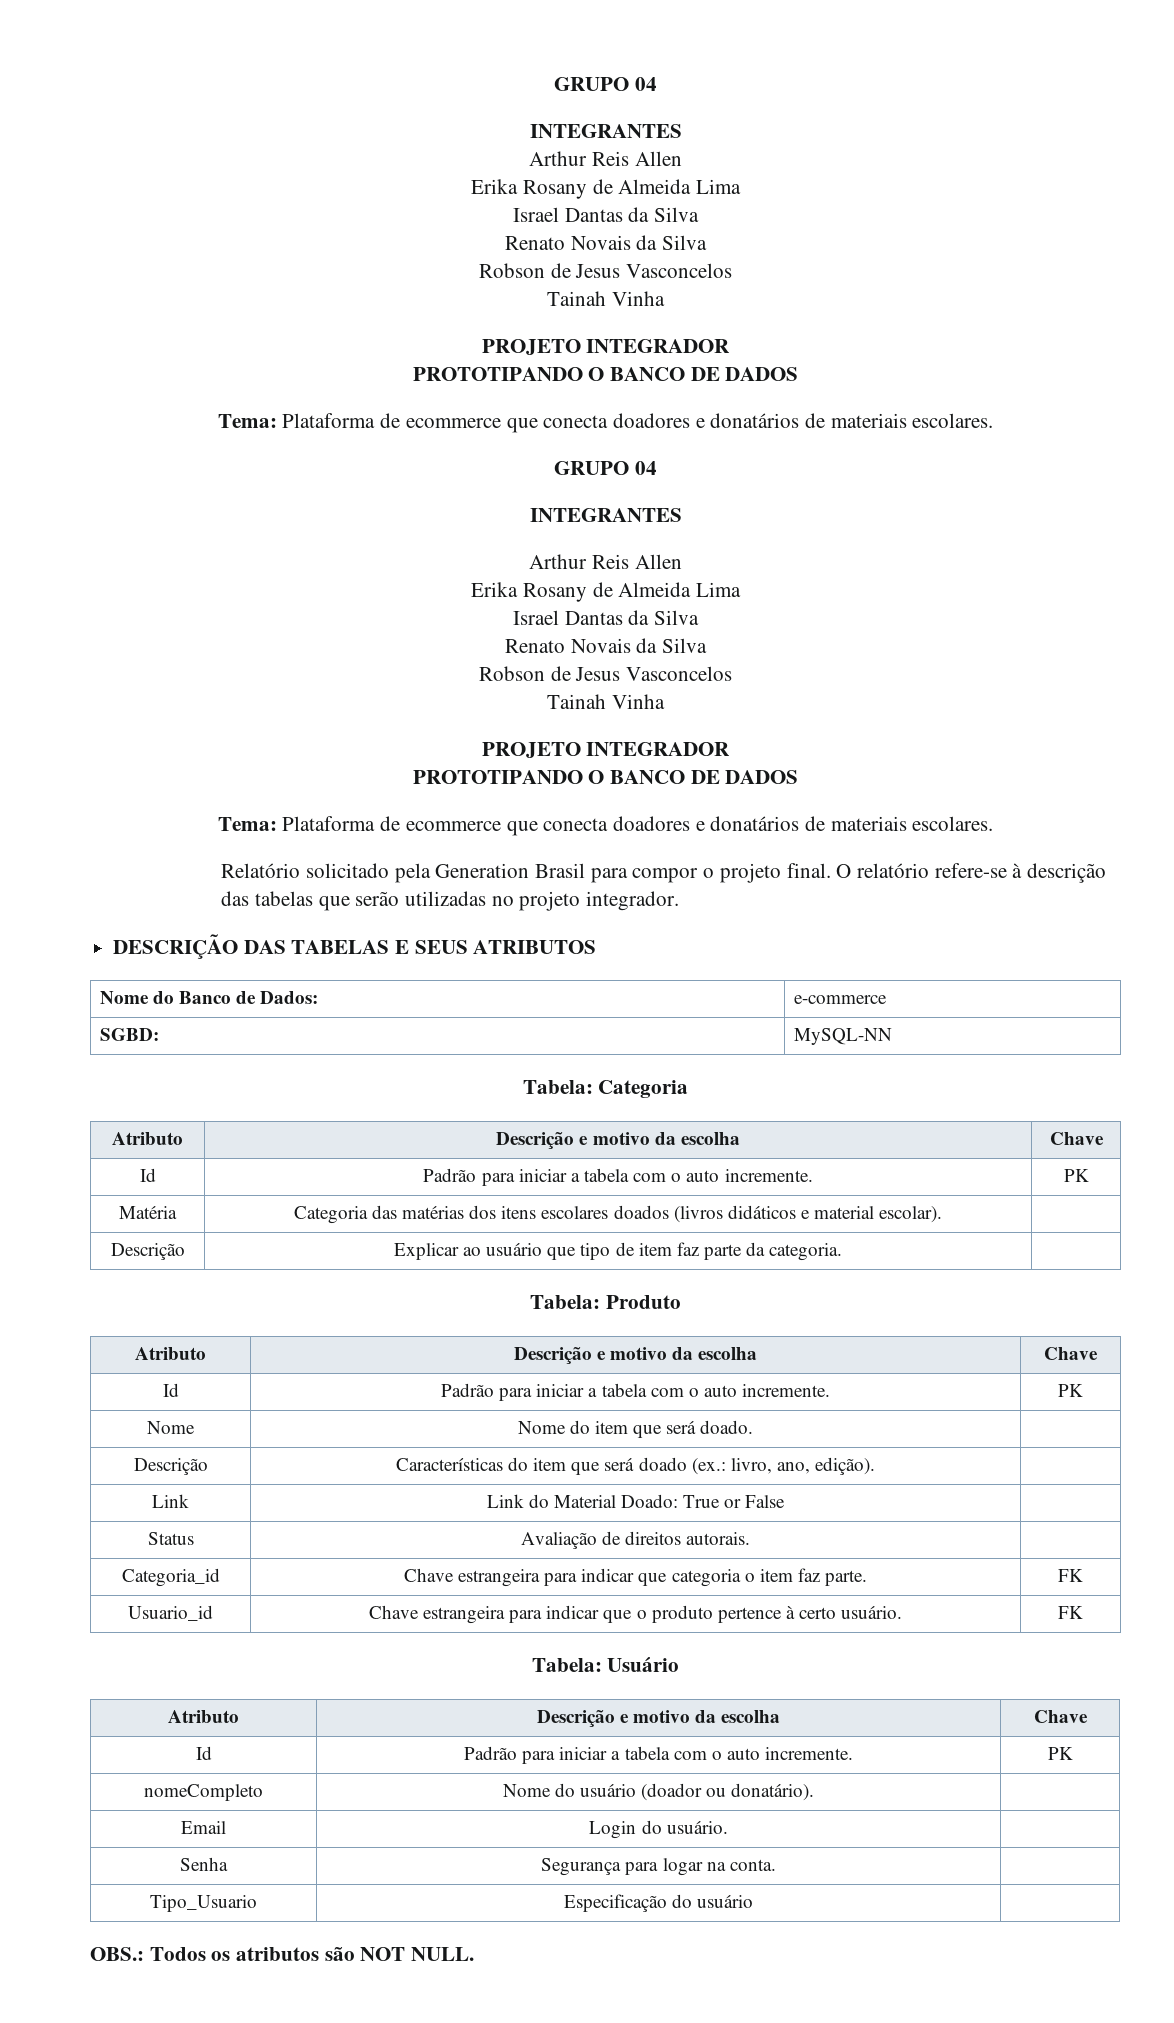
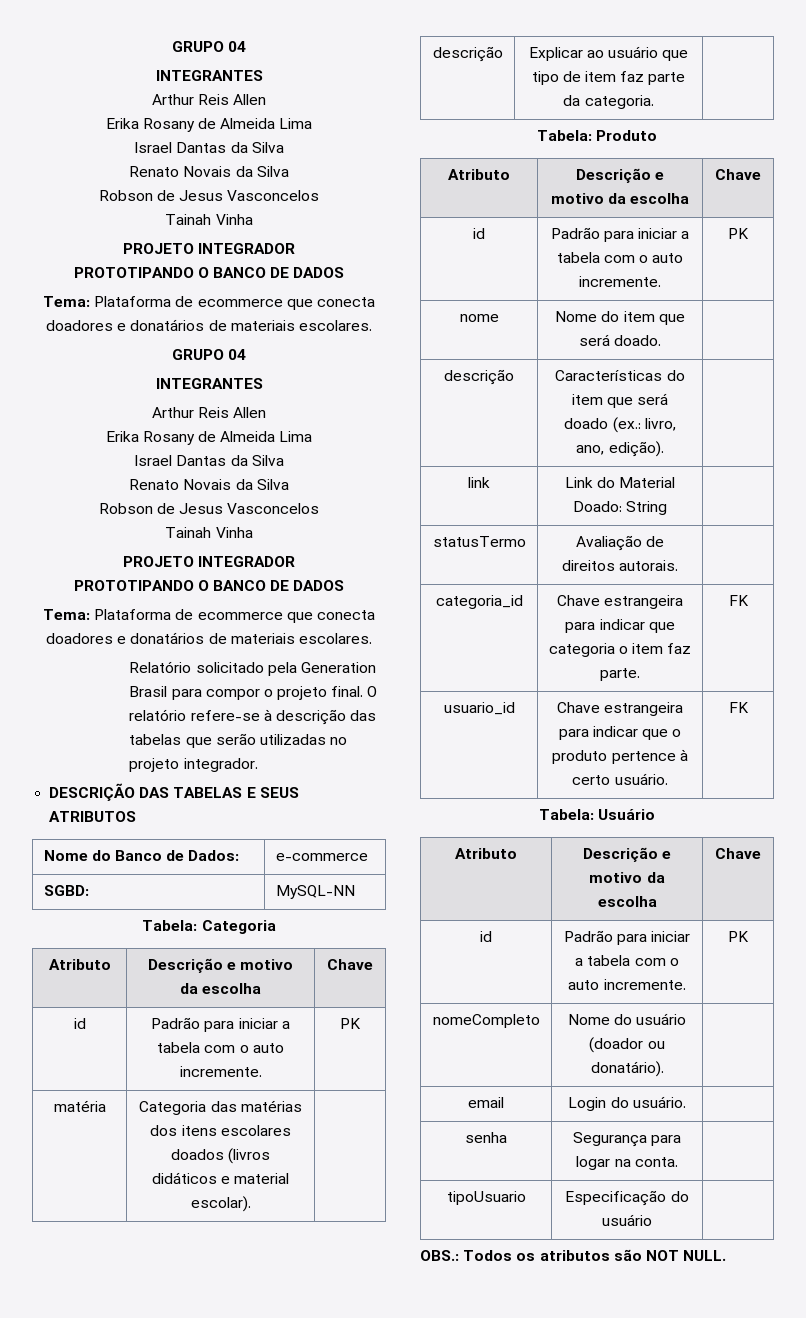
[139,1168,156,1182] Id -> [73,1018,86,1029] id
[119,1206,177,1219] Matéria -> [53,1100,106,1112] matéria
[110,1243,185,1260] Descrição -> [432,46,503,62] descrição
[162,1383,179,1397] Id -> [473,228,485,239] id
[147,1421,195,1434] Nome -> [459,314,499,322] nome
[133,1458,208,1475] Descrição -> [444,369,514,385] descrição
[152,1494,189,1508] Link -> [468,477,490,488] link
[683,1495,786,1508] [147,1532,194,1545] True or False | // Status -> [626,501,668,515] [432,536,526,547] String | // statusTermo
[121,1568,220,1587] Categoria_id -> [435,595,523,609] categoria_id
[128,1605,213,1621] Usuario_id -> [443,702,515,715] usuario_id
[195,1746,212,1760] Id -> [480,931,492,942] id
[181,1821,226,1834] Email -> [468,1097,504,1108] email
[180,1857,228,1871] Senha -> [465,1132,507,1143] senha
[150,1895,257,1912] Tipo_Usuario -> [446,1191,526,1205] tipoUsuario

